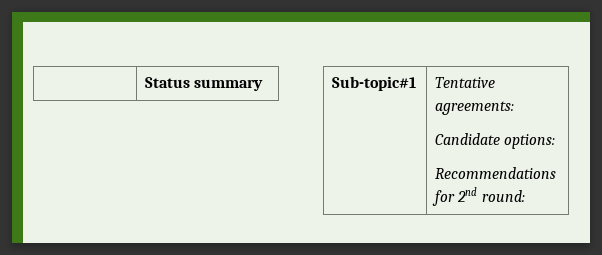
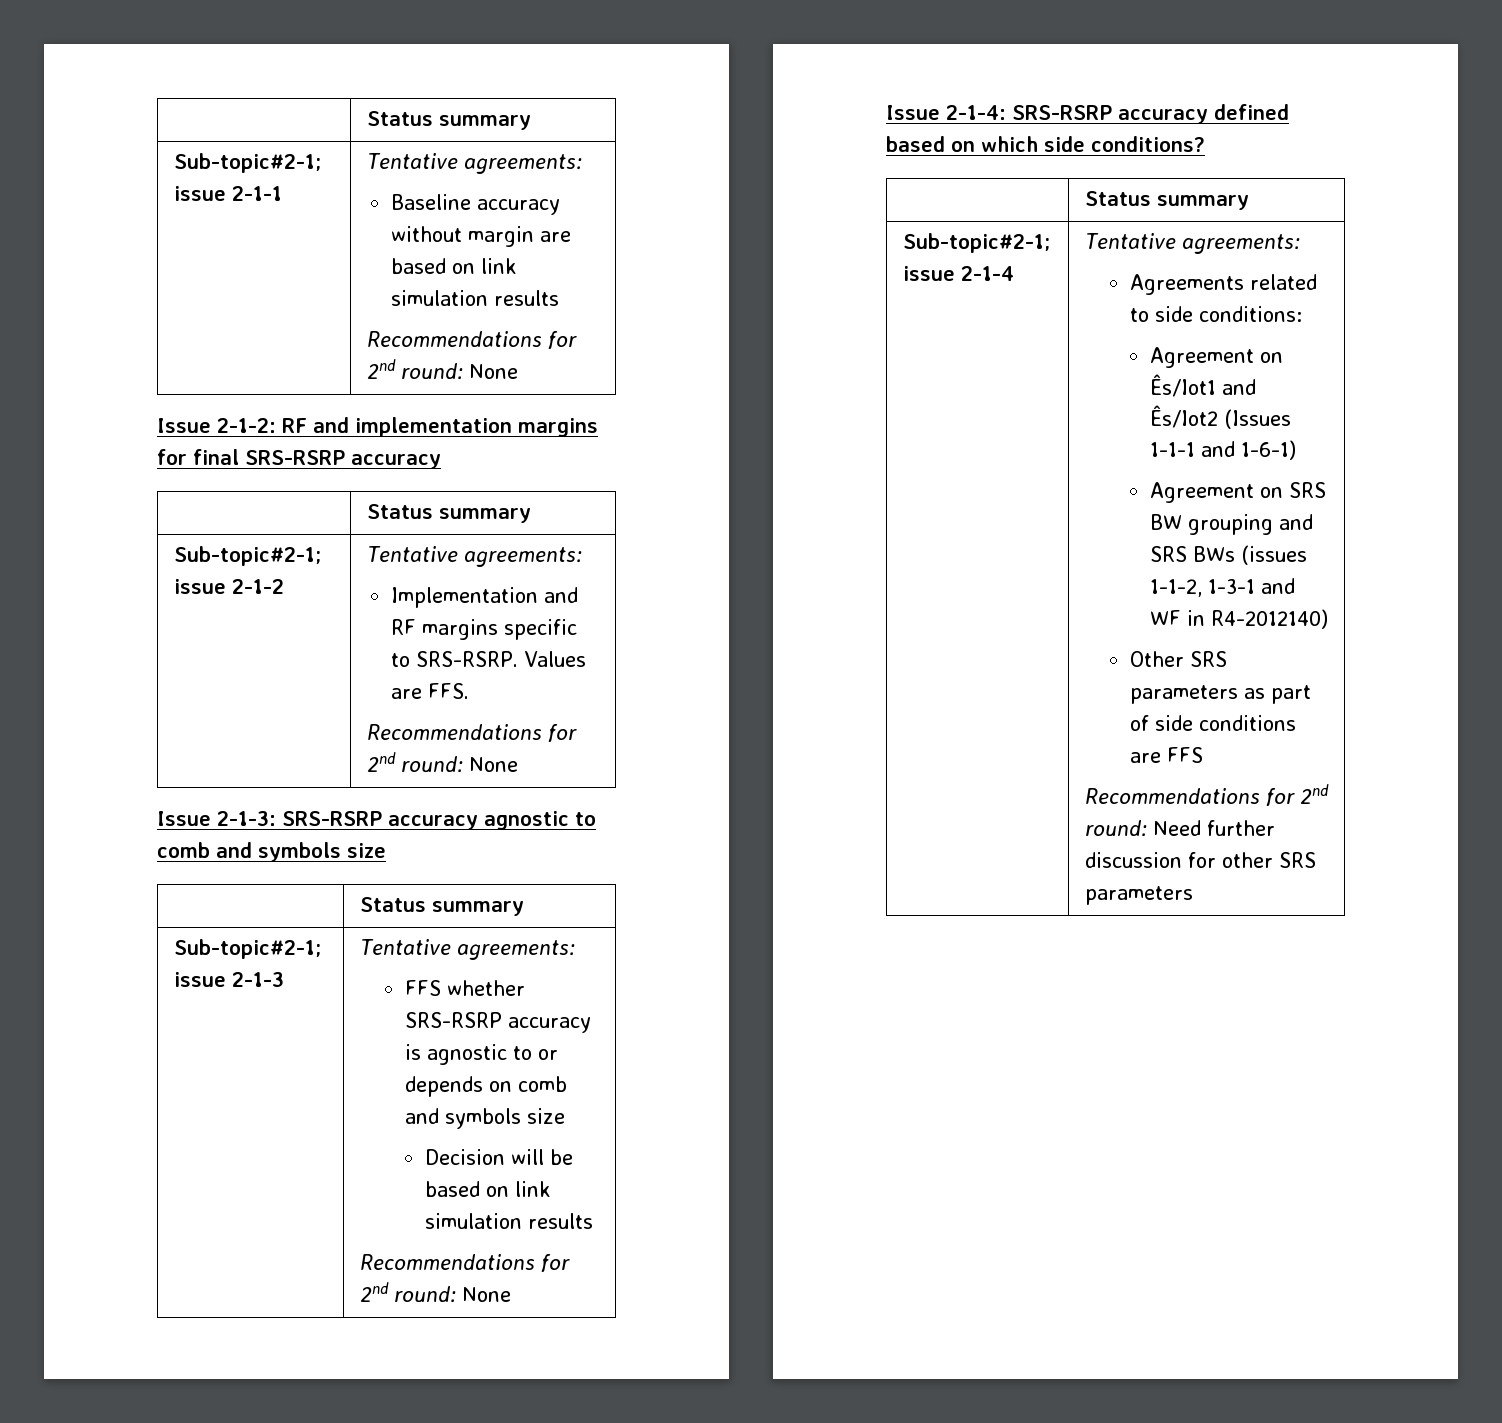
[145,77,264,91] [332,76,417,91] [435,77,496,88] [435,101,515,115] [435,133,556,149] [435,167,557,179] [432,187,525,206] | Status summary // Sub-topic#1 | Tentative agreements: // Candidate options: // Recommendations for 2nd round: -> [366,111,531,130] [173,153,321,173] [173,186,282,201] [366,153,582,174] [390,194,560,215] [390,226,571,247] [390,258,517,274] [390,290,559,306] [366,331,577,349] [366,359,518,380] [157,417,598,437] [157,449,441,469] [366,504,531,523] [173,546,321,566] [173,579,284,594] [366,546,582,567] [390,587,578,608] [390,619,577,640] [390,651,586,667] [390,683,469,699] [366,724,577,742] [366,752,518,773] [157,811,596,830] [157,842,386,862] [359,897,524,916] [173,939,321,959] [173,972,284,987] [359,939,575,960] [404,980,525,996] [404,1012,591,1033] [404,1044,558,1065] [404,1076,567,1097] [404,1108,565,1129] [425,1149,574,1165] [425,1181,552,1197] [425,1213,594,1229] [359,1254,570,1272] [359,1282,511,1303] [886,104,1289,124] [886,136,1205,152] [1084,191,1249,210] [902,233,1050,253] [902,266,1014,281] [1084,233,1300,254] [1129,274,1317,295] [1129,306,1302,322] [1150,347,1284,368] [1150,374,1257,397] [1150,405,1292,429] [1150,440,1297,460] [1150,482,1327,503] [1150,514,1314,535] [1150,545,1308,565] [1150,578,1296,597] [1150,609,1329,629] [1129,651,1227,667] [1129,685,1311,704] [1129,715,1296,731] [1129,747,1203,763] [1084,784,1329,806] [1084,820,1275,837] [1084,852,1316,868] [1084,886,1193,905] | Status summary // Sub-topic#2-1; issue 2-1-1 | Tentative agreements: // Baseline accuracy without margin are based on link simulation results // Recommendations for 2nd round: None // Issue 2-1-2: RF and implementation margins for final SRS-RSRP accuracy // | Status summary // Sub-topic#2-1; issue 2-1-2 | Tentative agreements: // Implementation and RF margins specific to SRS-RSRP. Values are FFS. // Recommendations for 2nd round: None // Issue 2-1-3: SRS-RSRP accuracy agnostic to comb and symbols size // | Status summary // Sub-topic#2-1; issue 2-1-3 | Tentative agreements: // FFS whether SRS-RSRP accuracy is agnostic to or depends on comb and symbols size // Decision will be based on link simulation results // Recommendations for 2nd round: None // Issue 2-1-4: SRS-RSRP accuracy defined based on which side conditions? // | Status summary // Sub-topic#2-1; issue 2-1-4 | Tentative agreements: // Agreements related to side conditions: // Agreement on Ês/Iot1 and Ês/Iot2 (Issues 1-1-1 and 1-6-1) // Agreement on SRS BW grouping and SRS BWs (issues 1-1-2, 1-3-1 and WF in R4-2012140) // Other SRS parameters as part of side conditions are FFS // Recommendations for 2nd round: Need further discussion for other SRS parameters

